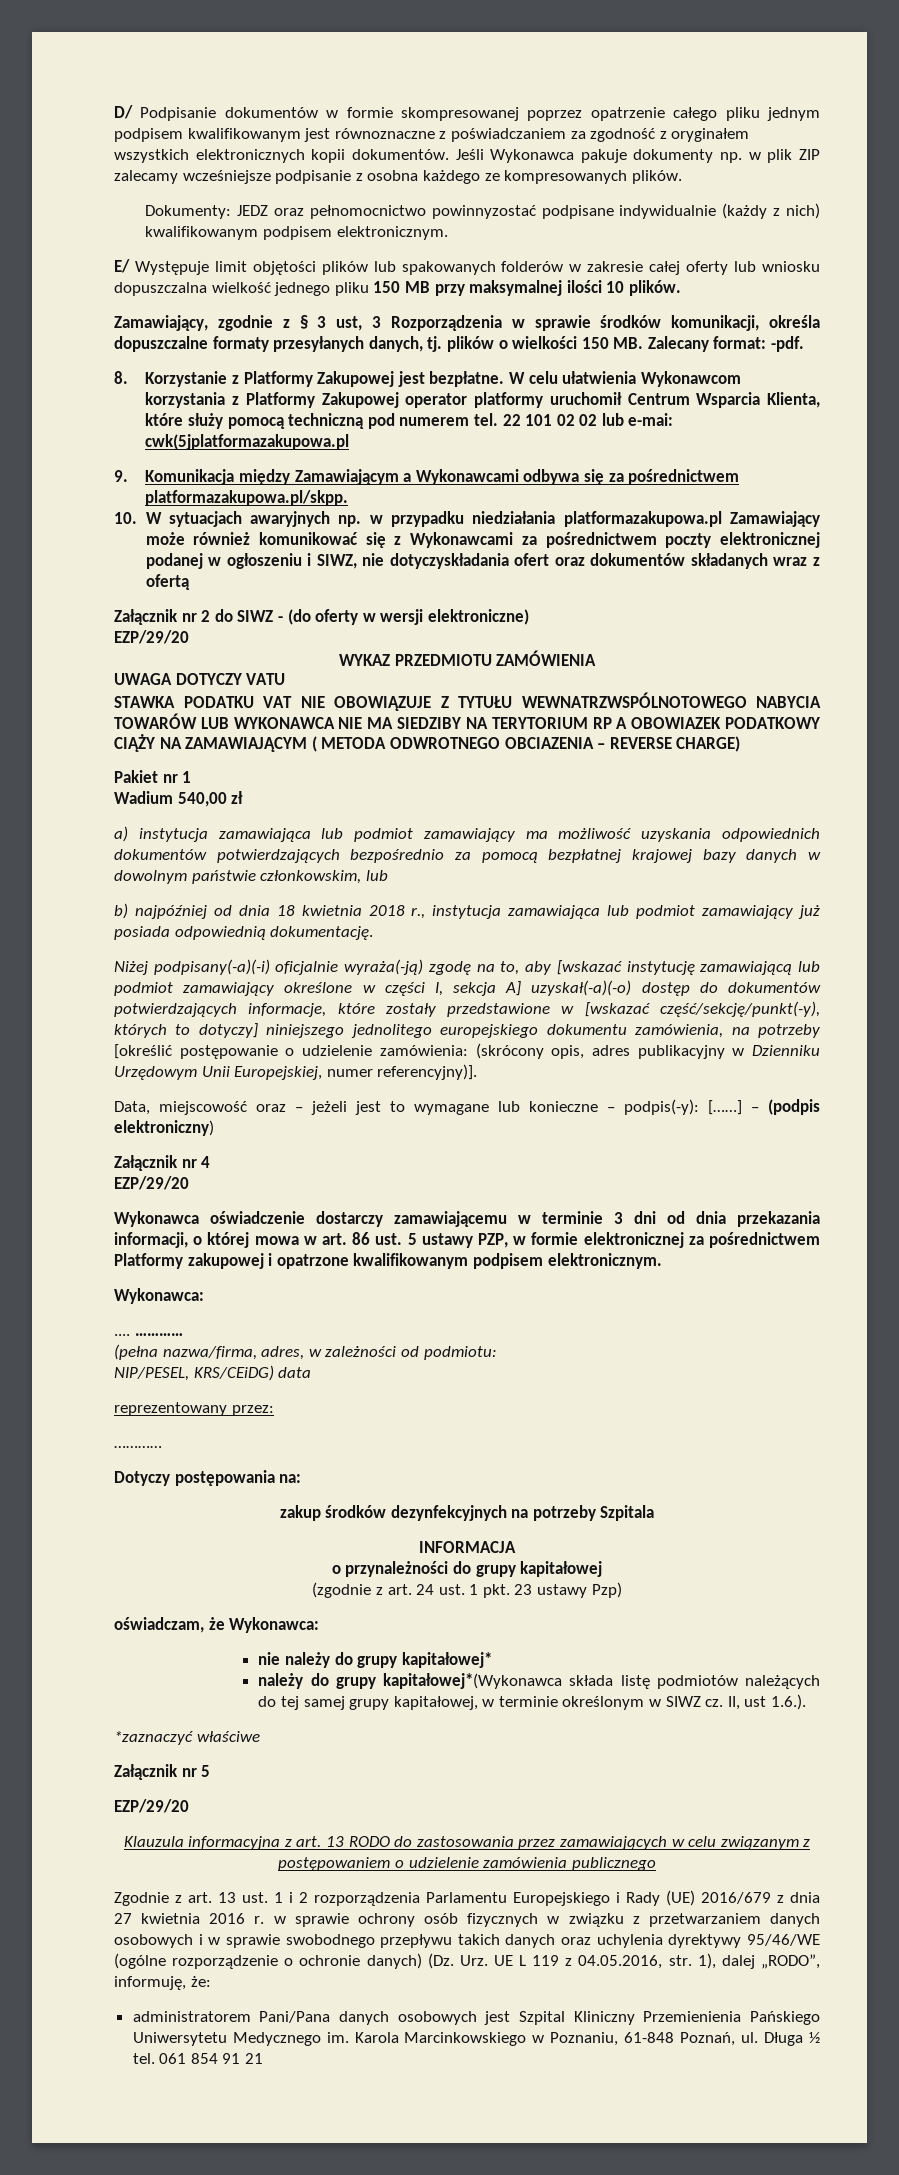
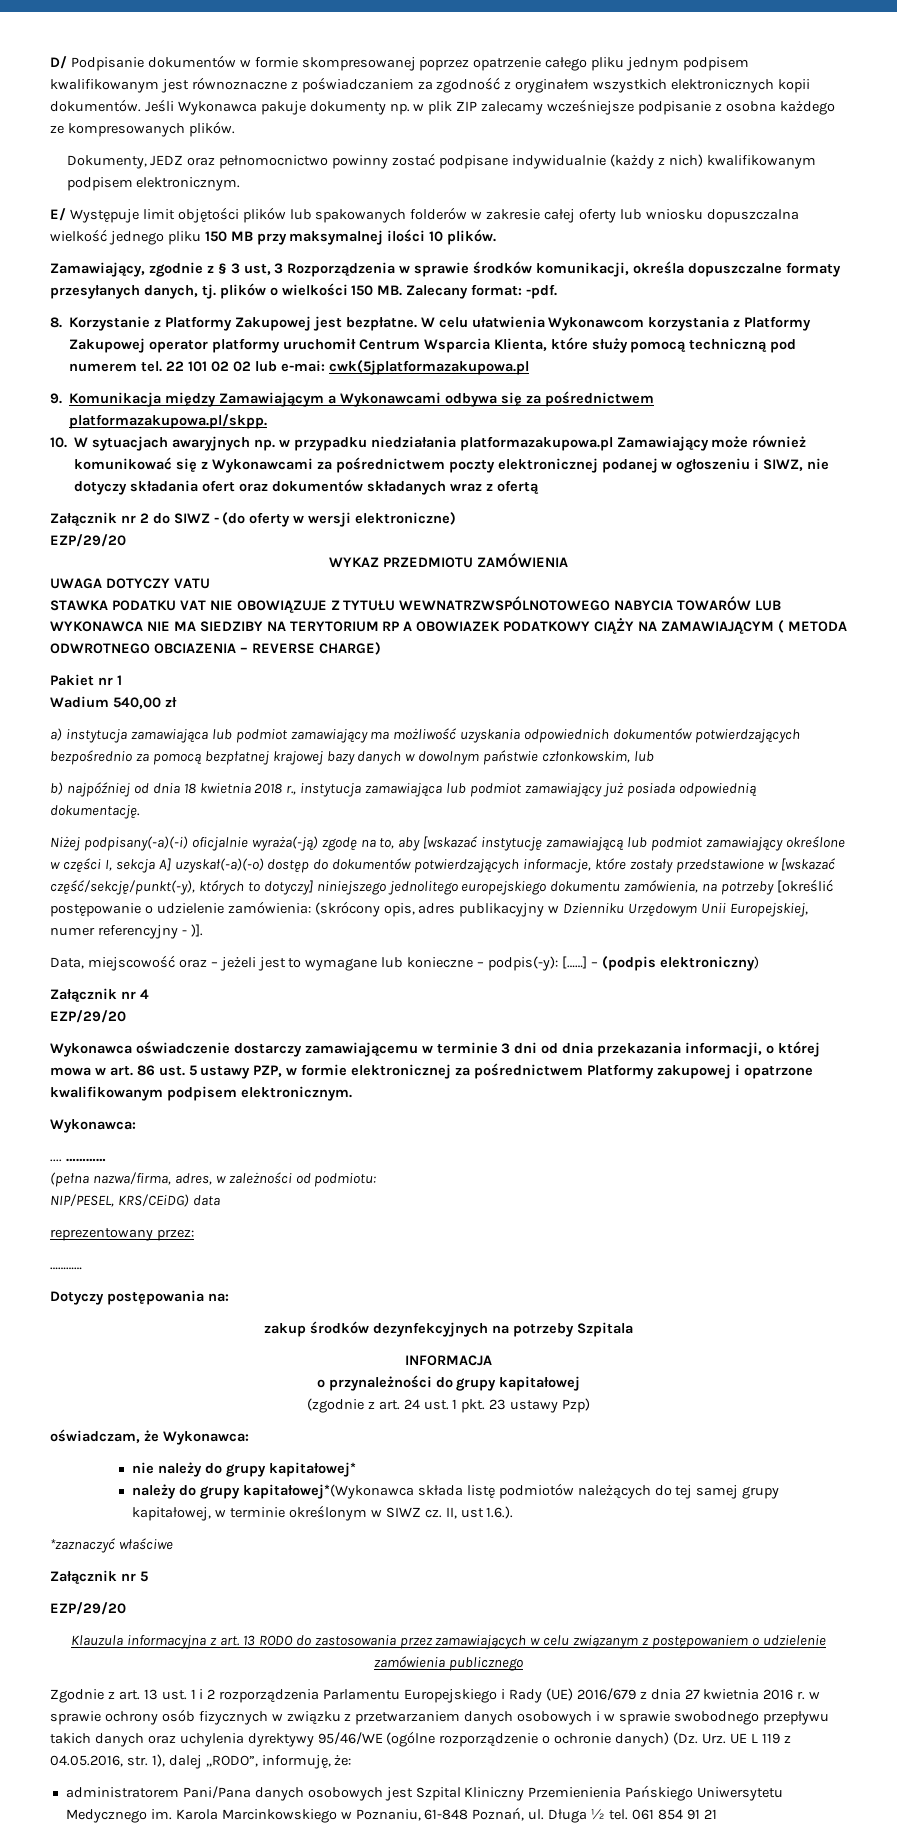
[145,205,232,219] Dokumenty: -> [66,155,147,169] Dokumenty,
[431,205,536,219] powinnyzostać -> [332,153,436,169] powinny zostać
[389,553,509,569] dotyczyskładania -> [74,480,199,495] dotyczy składania
[377,1064,478,1080] referencyjny)]. -> [97,924,203,939] referencyjny - )].

